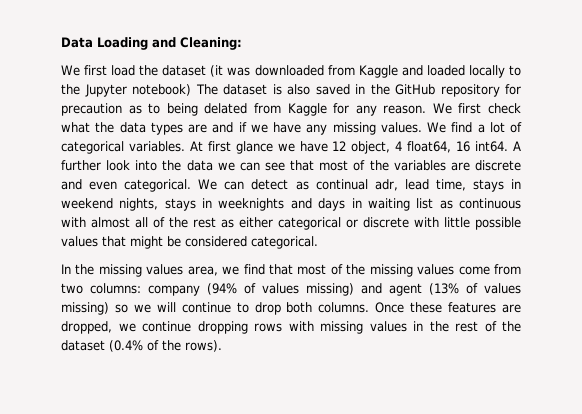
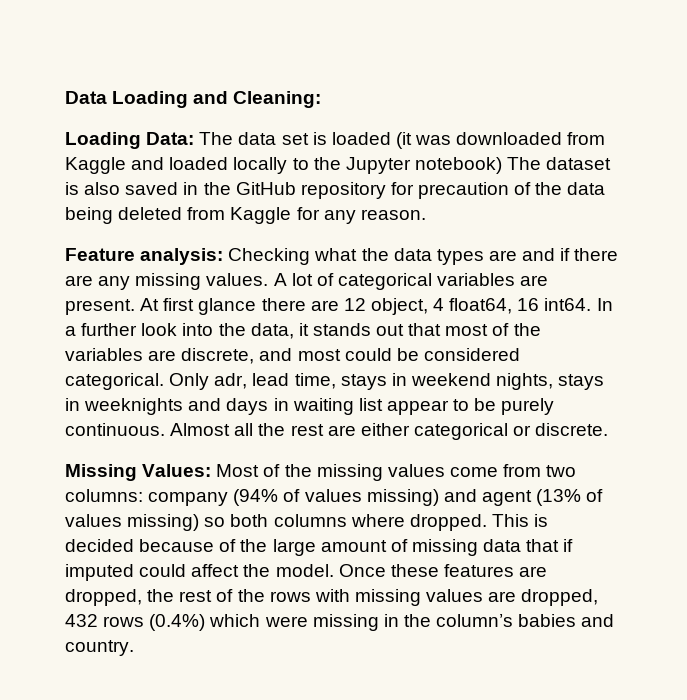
[61,65,207,76] We first load the dataset -> [65,132,391,149] Loading Data: The data set is loaded
[128,103,248,116] as to being delated -> [514,182,606,195] [65,207,183,224] of the data being deleted
[432,103,521,114] We first check -> [65,248,311,265] // Feature analysis: Checking
[250,122,301,133] we have -> [574,248,619,261] [65,275,93,286] there are
[427,122,522,133] [61,141,185,154] We find a lot of categorical variables. -> [273,273,549,290] [65,299,135,315] A lot of categorical variables are present.
[277,141,328,152] we have -> [261,298,339,311] there are
[512,141,521,151] A -> [596,298,613,311] [65,326,76,336] In a
[186,160,285,171] data we can see -> [250,323,405,339] data, it stands out
[475,160,522,171] [61,179,368,192] discrete and even categorical. We can detect as continual -> [181,348,520,364] [65,373,210,390] discrete, and most could be considered categorical. Only
[439,198,521,209] [61,217,234,228] as continuous with almost all of the rest as -> [386,398,555,415] [65,423,356,436] appear to be purely continuous. Almost all the rest are
[363,217,521,230] [61,236,318,249] [61,264,327,277] discrete with little possible values that might be considered categorical. // In the missing values area, we find that most -> [535,423,609,436] [65,464,260,481] discrete. // Missing Values: Most
[133,302,370,315] we will continue to drop both columns. -> [230,514,549,531] [65,539,574,556] [65,564,334,581] both columns where dropped. This is decided because of the large amount of missing data that if imputed could affect the model.
[118,321,521,334] [61,340,222,352] we continue dropping rows with missing values in the rest of the dataset (0.4% of the rows). -> [147,589,599,606] [65,614,615,631] [65,640,134,656] the rest of the rows with missing values are dropped, 432 rows (0.4%) which were missing in the column’s babies and country.

